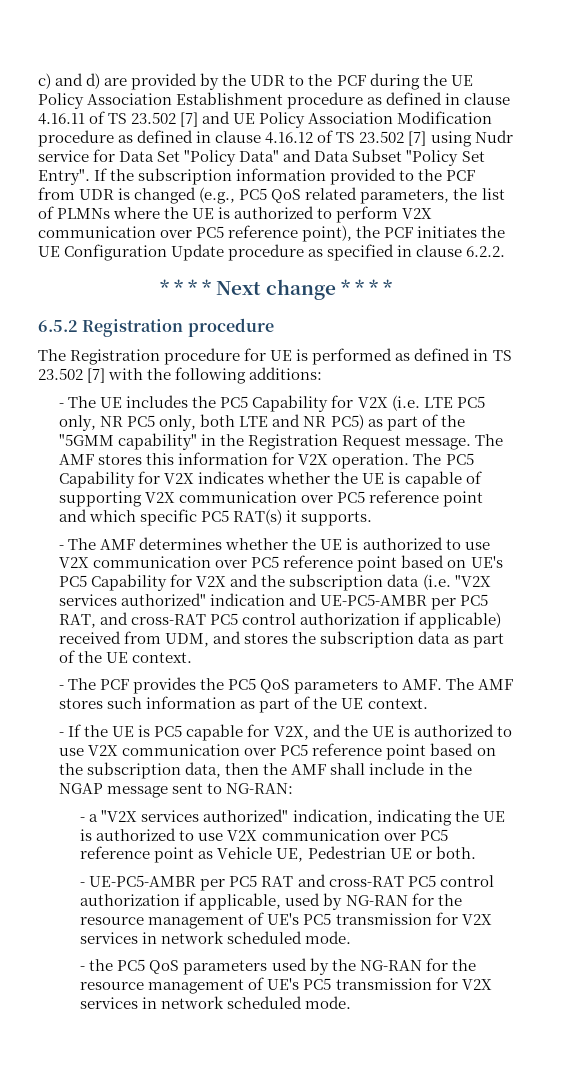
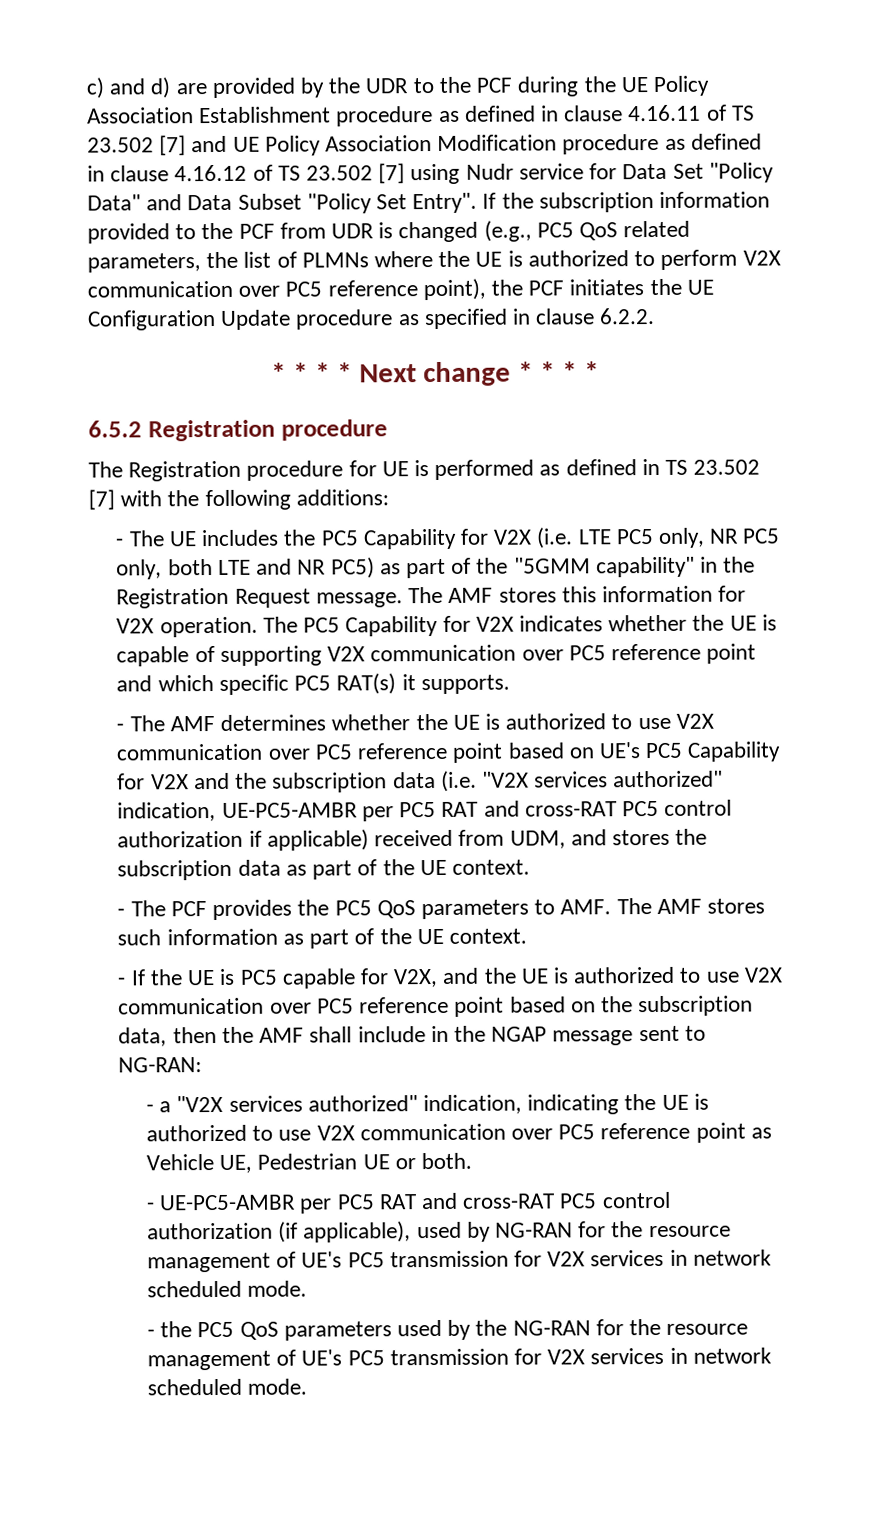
[210,593,489,610] [59,614,97,628] indication and UE-PC5-AMBR per PC5 RAT, -> [117,801,479,822] indication, UE-PC5-AMBR per PC5 RAT
[184,893,282,910] if applicable, -> [278,1221,412,1243] (if applicable),

